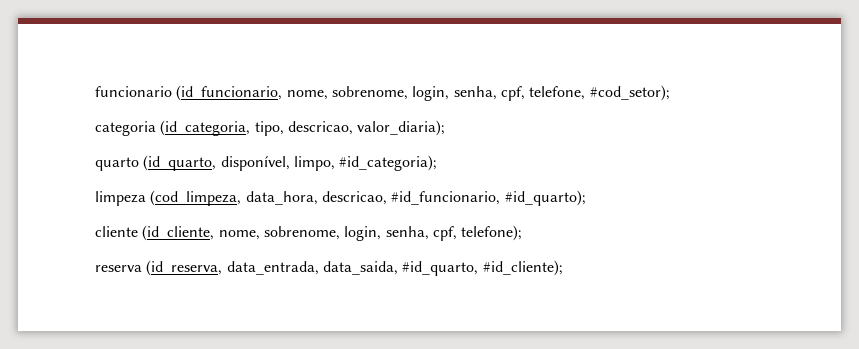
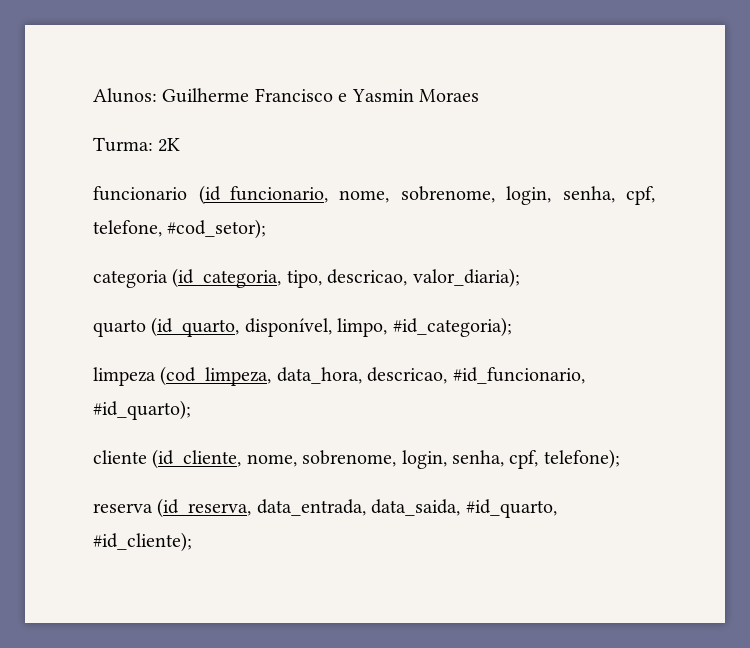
(95, 91) none -> [93,88,479,103] [93,137,181,152] Alunos: Guilherme Francisco e Yasmin Moraes // Turma: 2K //

